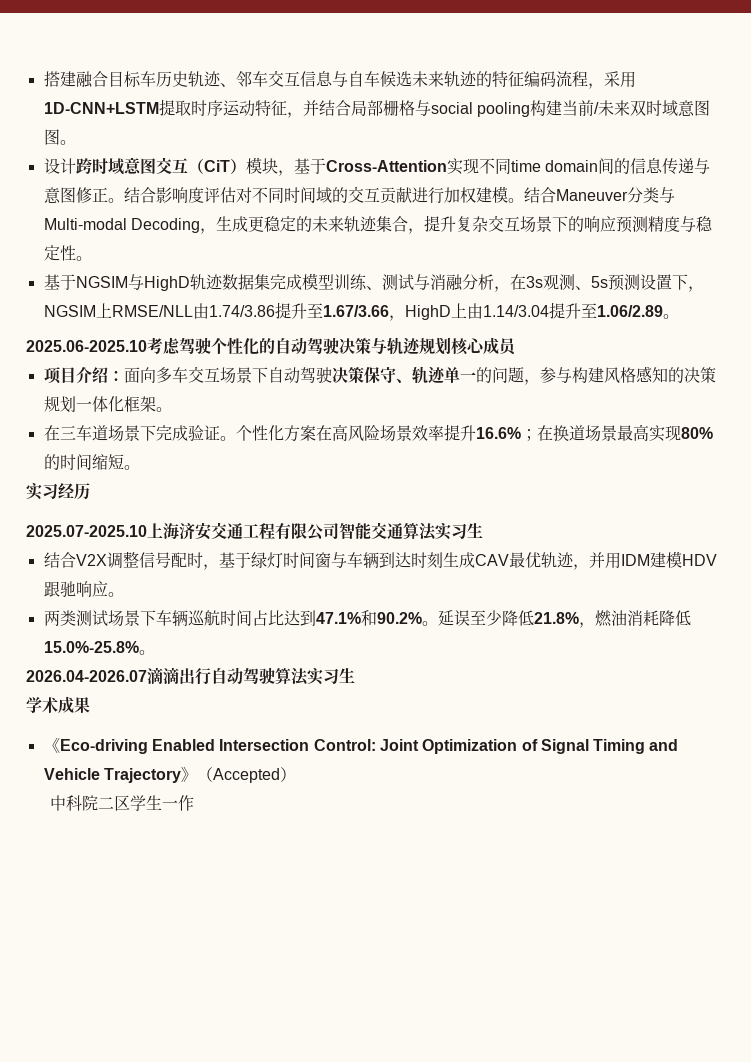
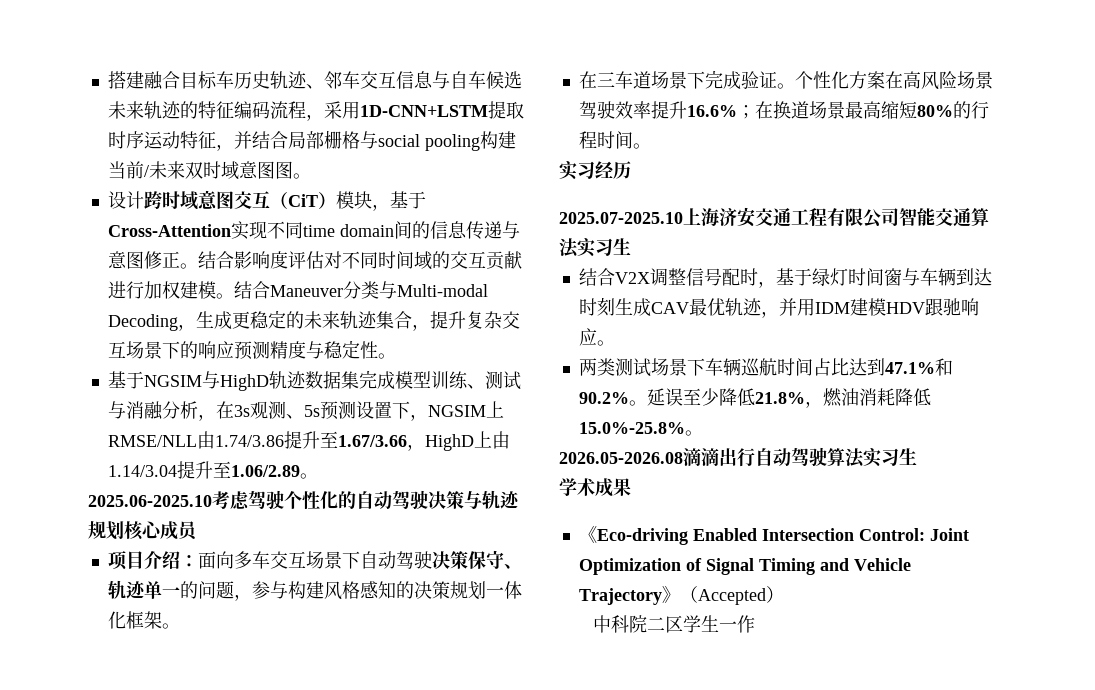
(412, 433) none -> [578,101,615,119] 驾驶
[648,425,713,442] [43,454,124,470] 实现80%的时间缩短 -> [880,101,989,119] [578,131,633,149] 缩短80%的行程时间
[26,670,147,682] 2026.04-2026.07 -> [559,452,683,464] 2026.05-2026.08

